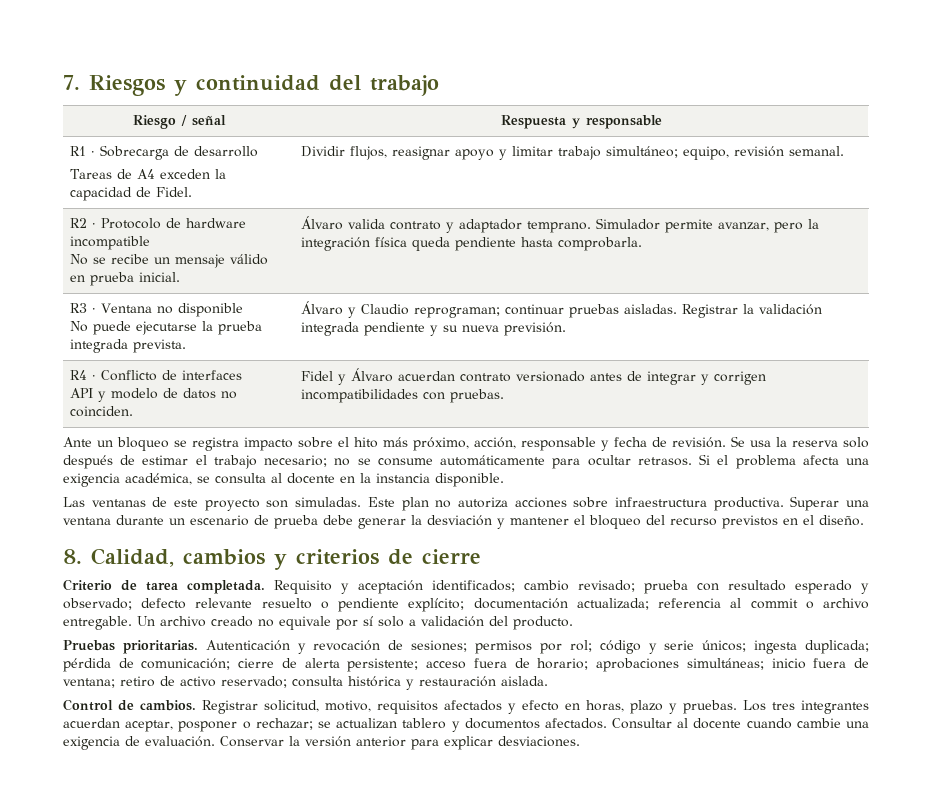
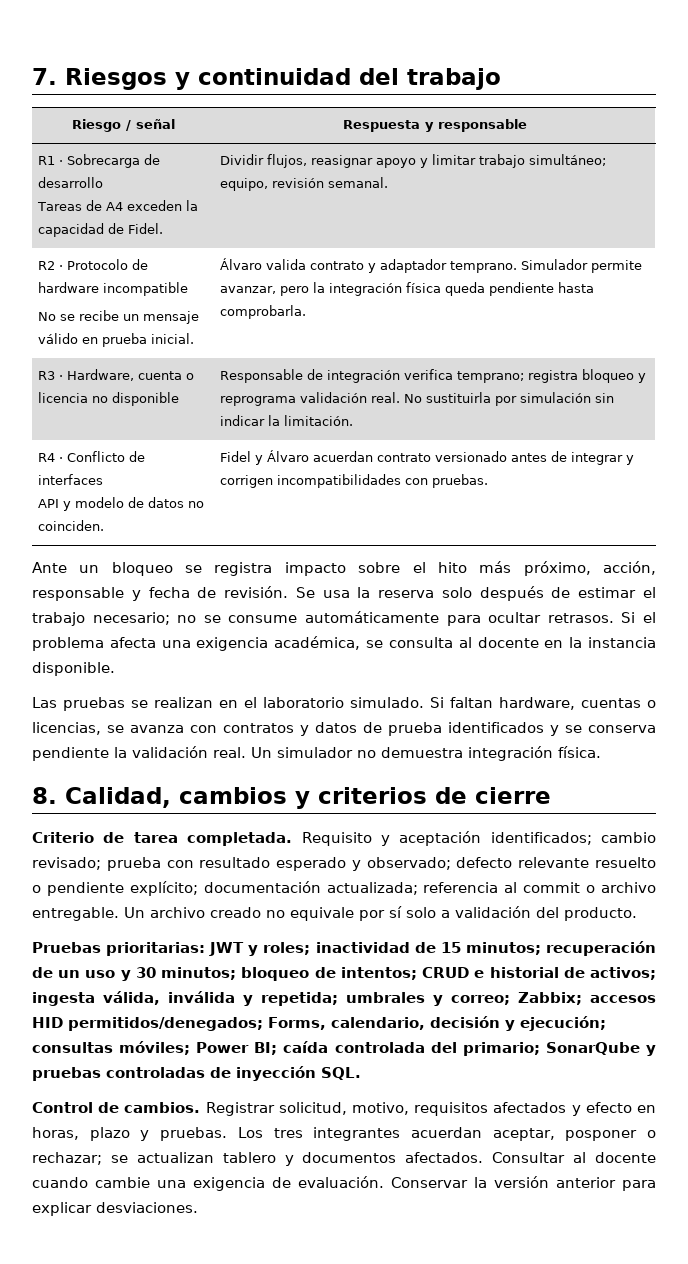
[101,303,244,317] [70,321,263,335] [70,339,187,353] [301,301,823,318] [301,322,567,336] Ventana no disponible // No puede ejecutarse la prueba integrada prevista. | Álvaro y Claudio reprograman; continuar pruebas aisladas. Registrar la validación integrada pendiente y su nueva previsión. -> [67,369,195,381] [38,392,180,406] [220,369,647,383] [220,392,615,406] [220,415,354,426] Hardware, cuenta o licencia no disponible | Responsable de integración verifica temprano; registra bloqueo y reprograma validación real. No sustituirla por simulación sin indicar la limitación.
[91,496,869,511] [63,515,864,529] ventanas de este proyecto son simuladas. Este plan no autoriza acciones sobre infraestructura productiva. Superar una ventana durante un escenario de prueba debe generar la desviación y mantener el bloqueo del recurso previstos en el diseño. -> [63,697,656,711] [32,722,656,736] [32,746,601,761] pruebas se realizan en el laboratorio simulado. Si faltan hardware, cuentas o licencias, se avanza con contratos y datos de prueba identificados y se conserva pendiente la validación real. Un simulador no demuestra integración física.
[122,640,870,654] [63,658,870,672] [63,676,548,690] prioritarias. Autenticación y revocación de sesiones; permisos por rol; código y serie únicos; ingesta duplicada; pérdida de comunicación; cierre de alerta persistente; acceso fuera de horario; aprobaciones simultáneas; inicio fuera de ventana; retiro de activo reservado; consulta histórica y restauración aislada. -> [106,941,656,956] [32,967,656,981] [32,991,656,1006] [32,1016,606,1031] [32,1041,656,1056] [32,1066,361,1081] prioritarias: JWT y roles; inactividad de 15 minutos; recuperación de un uso y 30 minutos; bloqueo de intentos; CRUD e historial de activos; ingesta válida, inválida y repetida; umbrales y correo; Zabbix; accesos HID permitidos/denegados; Forms, calendario, decisión y ejecución; consultas móviles; Power BI; caída controlada del primario; SonarQube y pruebas controladas de inyección SQL.

